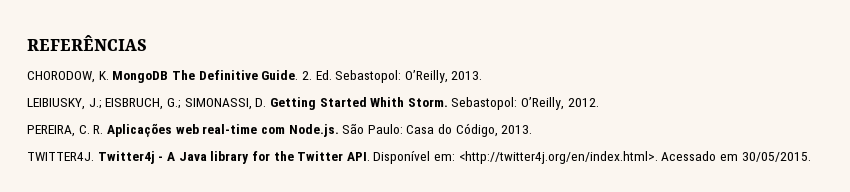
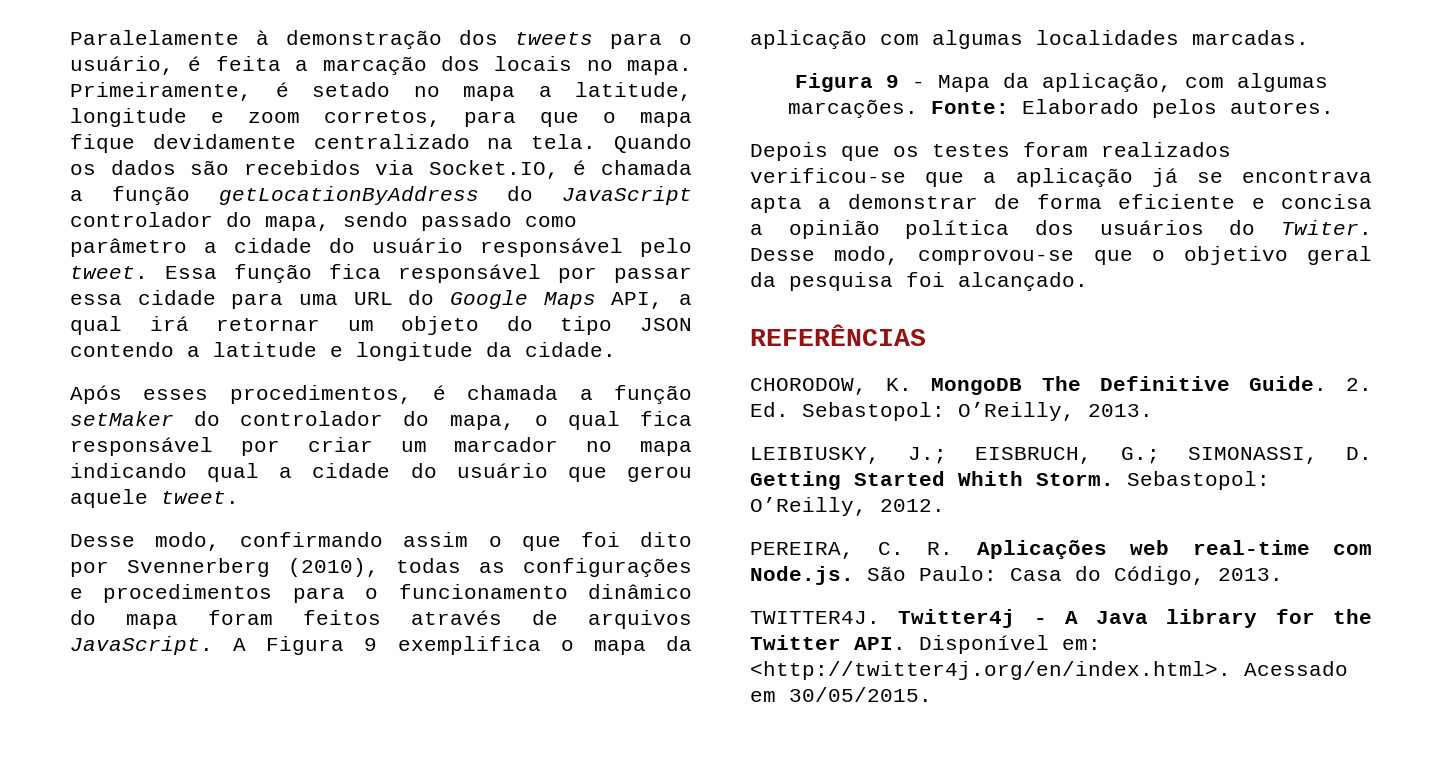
(27, 43) none -> [70,30,692,49] [70,56,692,75] [70,82,692,101] [70,108,692,127] [70,134,692,153] [70,160,692,179] [70,186,692,205] [70,212,577,231] [70,238,692,257] [70,264,692,283] [70,290,692,309] [70,316,692,335] [70,342,616,361] [70,385,692,404] [70,411,692,430] [70,437,692,456] [70,463,692,482] [70,489,239,508] [70,532,692,551] [70,558,692,577] [70,584,692,603] [70,610,692,629] [70,636,692,655] [750,30,1309,49] [794,73,1328,92] [788,99,1334,118] [750,142,1231,161] [750,168,1372,187] [750,194,1372,213] [750,220,1372,239] [750,246,1372,265] [750,272,1088,291] Paralelamente à demonstração dos tweets para o usuário, é feita a marcação dos locais no mapa. Primeiramente, é setado no mapa a latitude, longitude e zoom corretos, para que o mapa fique devidamente centralizado na tela. Quando os dados são recebidos via Socket.IO, é chamada a função getLocationByAddress do JavaScript controlador do mapa, sendo passado como parâmetro a cidade do usuário responsável pelo tweet. Essa função fica responsável por passar essa cidade para uma URL do Google Maps API, a qual irá retornar um objeto do tipo JSON contendo a latitude e longitude da cidade. // Após esses procedimentos, é chamada a função setMaker do controlador do mapa, o qual fica responsável por criar um marcador no mapa indicando qual a cidade do usuário que gerou aquele tweet. // Desse modo, confirmando assim o que foi dito por Svennerberg (2010), todas as configurações e procedimentos para o funcionamento dinâmico do mapa foram feitos através de arquivos JavaScript. A Figura 9 exemplifica o mapa da aplicação com algumas localidades marcadas. // Figura 9 - Mapa da aplicação, com algumas marcações. Fonte: Elaborado pelos autores. // Depois que os testes foram realizados verificou-se que a aplicação já se encontrava apta a demonstrar de forma eficiente e concisa a opinião política dos usuários do Twiter. Desse modo, comprovou-se que o objetivo geral da pesquisa foi alcançado. //

